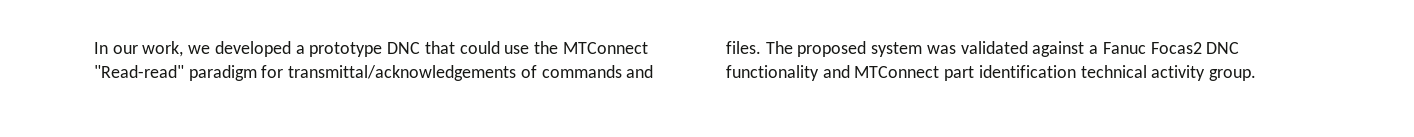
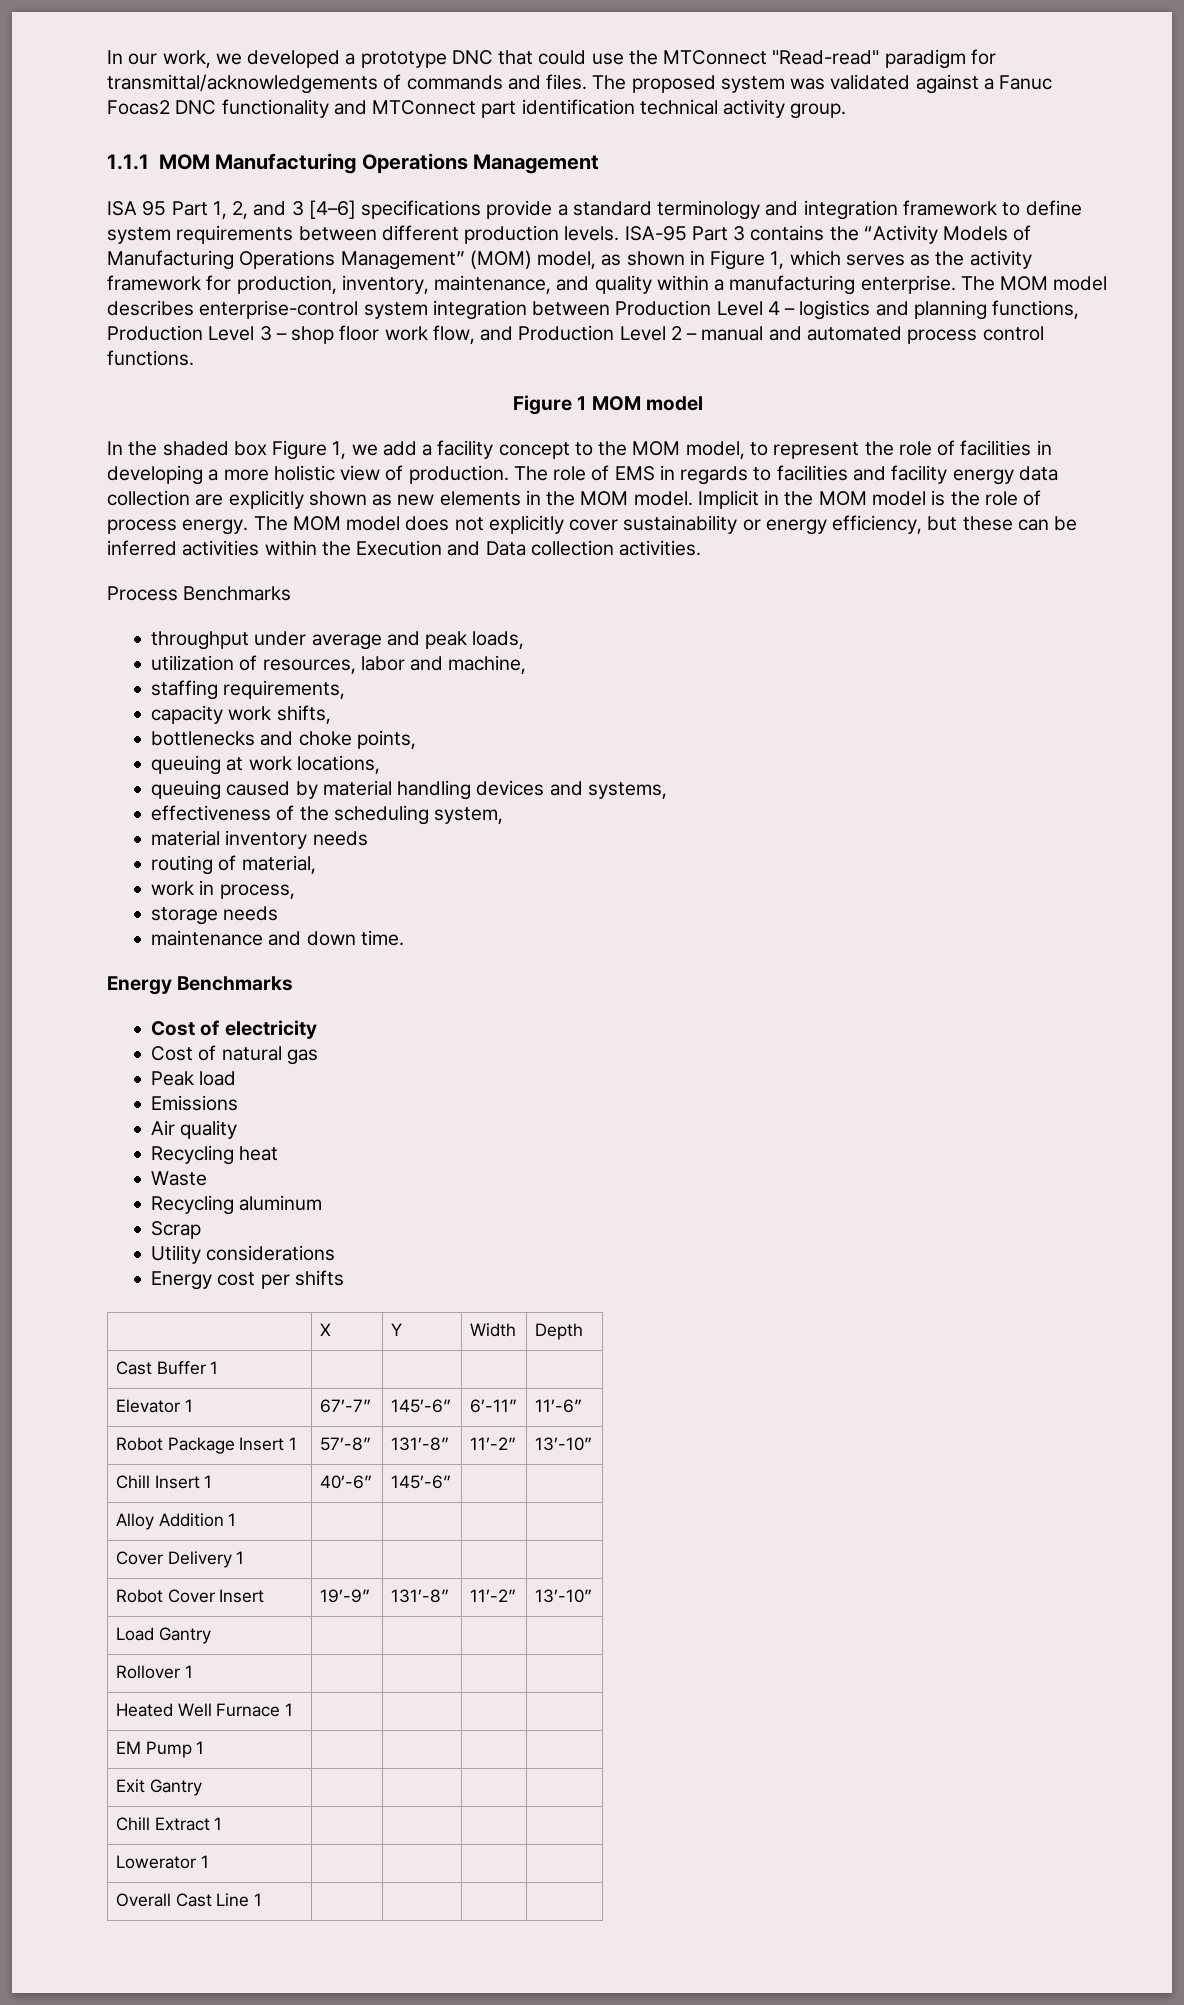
(1257, 75) none -> [107,153,600,174] [107,200,1082,220] [107,225,1032,244] [107,250,1032,270] [107,275,1108,295] [107,300,1080,320] [107,325,1044,344] [107,350,194,366] [513,395,703,415] [107,440,1052,460] [107,465,1058,485] [107,490,1042,509] [107,515,1078,535] [107,540,702,556] [107,586,292,601] [151,631,525,650] [151,655,527,674] [151,680,346,700] [151,705,331,724] [151,730,416,749] [151,755,380,775] [151,780,667,800] [151,805,504,825] [151,830,368,849] [151,855,316,875] [151,880,295,899] [151,906,279,925] [151,930,404,946] [107,976,294,995] [151,1020,317,1039] [151,1045,318,1065] [151,1071,237,1086] [151,1095,239,1111] [151,1120,238,1139] [151,1145,279,1165] [151,1171,208,1186] [151,1195,323,1215] [151,1221,202,1239] [151,1245,336,1264] [151,1270,344,1290] [319,1323,331,1336] [390,1323,402,1336] [469,1323,516,1337] [534,1323,583,1340] [115,1361,219,1375] [115,1399,193,1413] [319,1399,371,1413] [390,1399,451,1413] [469,1399,517,1413] [534,1399,582,1413] [115,1437,298,1454] [319,1437,371,1451] [390,1437,449,1451] [469,1437,516,1450] [534,1437,592,1451] [115,1475,213,1489] [319,1475,372,1489] [390,1475,451,1489] [115,1513,237,1530] [115,1551,245,1568] [115,1589,265,1603] [319,1589,370,1603] [390,1589,449,1603] [469,1589,516,1602] [534,1589,592,1603] [115,1627,211,1644] [115,1665,193,1679] [115,1703,294,1717] [115,1741,205,1758] [115,1779,202,1796] [115,1817,223,1831] [115,1855,209,1869] [115,1893,263,1907] // 1.1.1 MOM Manufacturing Operations Management // ISA 95 Part 1, 2, and 3 [4–6] specifications provide a standard terminology and integration framework to define system requirements between different production levels. ISA-95 Part 3 contains the “Activity Models of Manufacturing Operations Management” (MOM) model, as shown in Figure 1, which serves as the activity framework for production, inventory, maintenance, and quality within a manufacturing enterprise. The MOM model describes enterprise-control system integration between Production Level 4 – logistics and planning functions, Production Level 3 – shop floor work flow, and Production Level 2 – manual and automated process control functions. // Figure 1 MOM model // In the shaded box Figure 1, we add a facility concept to the MOM model, to represent the role of facilities in developing a more holistic view of production. The role of EMS in regards to facilities and facility energy data collection are explicitly shown as new elements in the MOM model. Implicit in the MOM model is the role of process energy. The MOM model does not explicitly cover sustainability or energy efficiency, but these can be inferred activities within the Execution and Data collection activities. // Process Benchmarks // throughput under average and peak loads, // utilization of resources, labor and machine, // staffing requirements, // capacity work shifts, // bottlenecks and choke points, // queuing at work locations, // queuing caused by material handling devices and systems, // effectiveness of the scheduling system, // material inventory needs // routing of material, // work in process, // storage needs // maintenance and down time. // Energy Benchmarks // Cost of electricity // Cost of natural gas // Peak load // Emissions // Air quality // Recycling heat // Waste // Recycling aluminum // Scrap // Utility considerations // Energy cost per shifts // | X | Y | Width | Depth // Cast Buffer 1 | | | | // Elevator 1 | 67’-7” | 145’-6” | 6’-11” | 11’-6” // Robot Package Insert 1 | 57’-8” | 131’-8” | 11’-2” | 13’-10” // Chill Insert 1 | 40’-6” | 145’-6” | | // Alloy Addition 1 | | | | // Cover Delivery 1 | | | | // Robot Cover Insert | 19’-9” | 131’-8” | 11’-2” | 13’-10” // Load Gantry | | | | // Rollover 1 | | | | // Heated Well Furnace 1 | | | | // EM Pump 1 | | | | // Exit Gantry | | | | // Chill Extract 1 | | | | // Lowerator 1 | | | | // Overall Cast Line 1 | | | |

